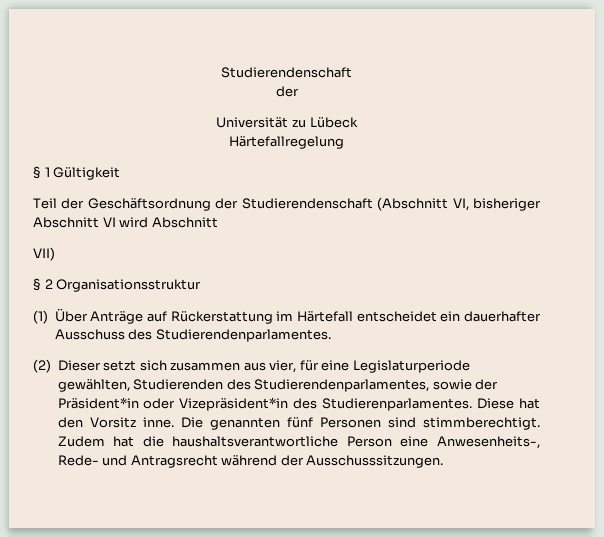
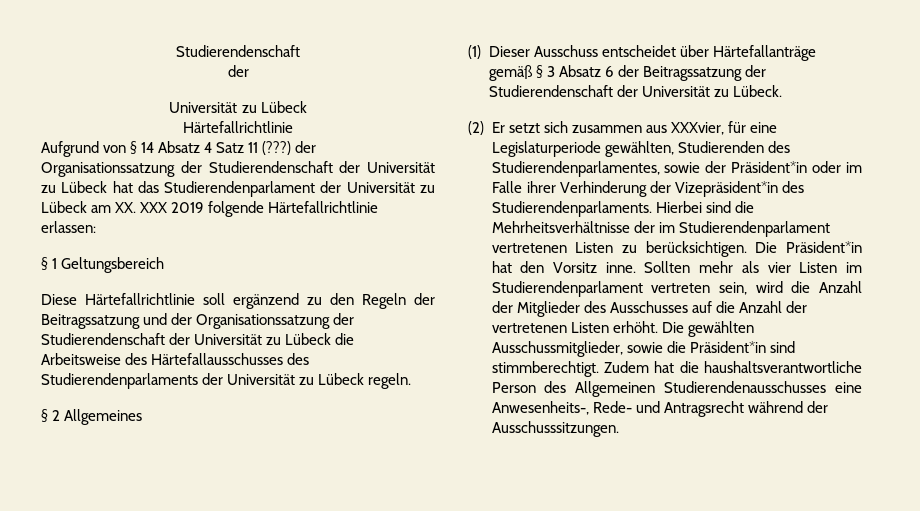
[229,136,344,149] [33,166,121,180] [33,197,541,211] [33,217,218,228] [33,247,55,261] [33,278,202,292] [33,308,541,324] [54,329,331,342] [33,359,101,373] Härtefallregelung // § 1 Gültigkeit // Teil der Geschäftsordnung der Studierendenschaft (Abschnitt VI, bisheriger Abschnitt VI wird Abschnitt // VII) // § 2 Organisationsstruktur // (1) Über Anträge auf Rückerstattung im Härtefall entscheidet ein dauerhafter Ausschuss des Studierendenparlamentes. // (2) Dieser -> [183,121,293,133] [41,141,317,157] [41,161,435,177] [41,181,435,197] [41,201,379,217] [41,221,96,233] [41,257,165,273] [41,293,435,309] [41,313,355,329] [41,333,355,345] [41,353,310,365] [41,373,412,389] [41,409,143,425] [468,45,816,61] [488,65,766,81] [488,85,782,97] [468,121,505,135] Härtefallrichtlinie // Aufgrund von § 14 Absatz 4 Satz 11 (???) der Organisationssatzung der Studierendenschaft der Universität zu Lübeck hat das Studierendenparlament der Universität zu Lübeck am XX. XXX 2019 folgende Härtefallrichtlinie erlassen: // § 1 Geltungsbereich // Diese Härtefallrichtlinie soll ergänzend zu den Regeln der Beitragssatzung und der Organisationssatzung der Studierendenschaft der Universität zu Lübeck die Arbeitsweise des Härtefallausschusses des Studierendenparlaments der Universität zu Lübeck regeln. // § 2 Allgemeines // (1) Dieser Ausschuss entscheidet über Härtefallanträge gemäß § 3 Absatz 6 der Beitragssatzung der Studierendenschaft der Universität zu Lübeck. // (2) Er
[269,360,297,373] vier, -> [670,122,724,135] XXXvier,
[179,397,540,411] [57,417,381,430] Vizepräsident*in des Studierenparlamentes. Diese hat den Vorsitz inne. Die genannten fünf Personen -> [846,162,862,173] [491,181,804,197] [491,201,754,217] [491,221,830,237] [491,241,862,257] [491,261,862,273] [491,281,862,297] [491,301,807,317] [491,321,754,337] [491,341,766,357] im Falle ihrer Verhinderung der Vizepräsident*in des Studierendenparlaments. Hierbei sind die Mehrheitsverhältnisse der im Studierendenparlament vertretenen Listen zu berücksichtigen. Die Präsident*in hat den Vorsitz inne. Sollten mehr als vier Listen im Studierendenparlament vertreten sein, wird die Anzahl der Mitglieder des Ausschusses auf die Anzahl der vertretenen Listen erhöht. Die gewählten Ausschussmitglieder, sowie die Präsident*in
(392, 441) none -> [544,381,827,397] des Allgemeinen Studierendenausschusses

